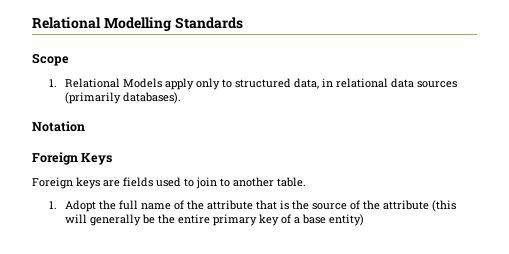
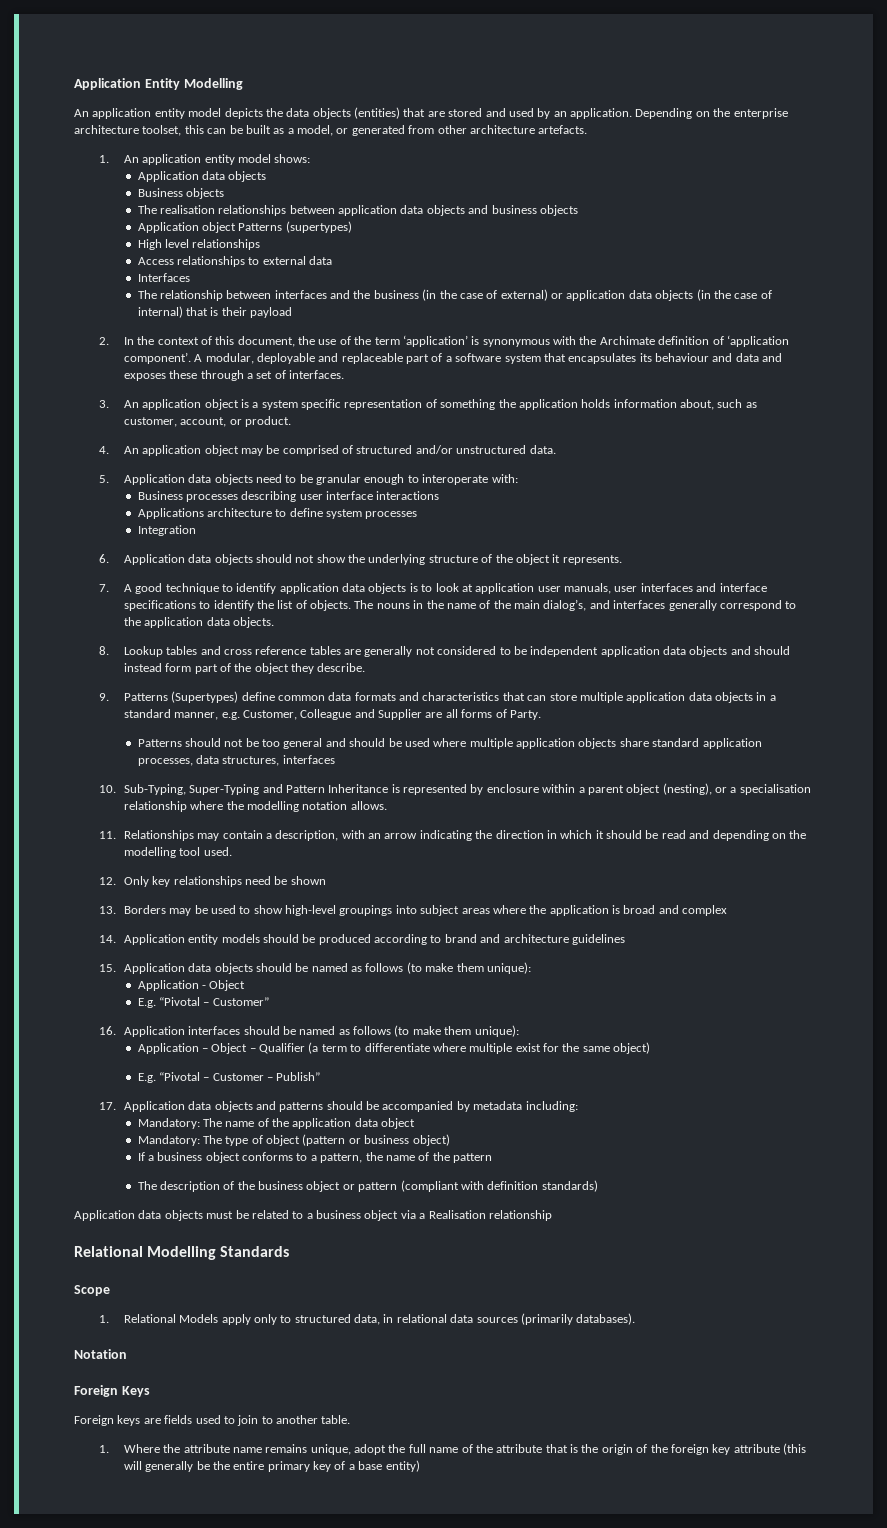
(32, 23) none -> [74,78,243,90] [74,107,788,119] [74,125,588,136] [98,154,311,165] [137,171,267,182] [137,188,224,199] [137,205,578,216] [137,221,352,233] [137,239,261,250] [137,256,333,267] [137,273,190,282] [137,289,772,301] [137,306,293,318] [98,335,789,347] [123,352,783,364] [123,370,345,381] [98,399,757,410] [123,416,291,427] [98,445,556,456] [98,474,518,485] [137,491,440,502] [137,508,418,519] [137,525,196,536] [98,554,622,565] [98,583,767,594] [123,599,797,611] [123,617,274,628] [98,646,791,657] [123,663,366,674] [98,691,776,703] [123,709,541,720] [137,738,762,749] [137,755,335,766] [98,783,811,795] [123,801,387,812] [98,830,807,841] [123,847,232,858] [98,876,326,887] [98,905,728,916] [98,934,625,945] [98,962,531,974] [137,980,246,991] [137,997,269,1008] [98,1025,519,1037] [137,1042,651,1054] [137,1072,321,1083] [98,1101,578,1112] [137,1118,416,1129] [137,1134,450,1146] [137,1152,493,1163] [137,1180,598,1192] [74,1210,552,1221] Application Entity Modelling // An application entity model depicts the data objects (entities) that are stored and used by an application. Depending on the enterprise architecture toolset, this can be built as a model, or generated from other architecture artefacts. // 1. An application entity model shows: // Application data objects // Business objects // The realisation relationships between application data objects and business objects // Application object Patterns (supertypes) // High level relationships // Access relationships to external data // Interfaces // The relationship between interfaces and the business (in the case of external) or application data objects (in the case of internal) that is their payload // 2. In the context of this document, the use of the term ‘application’ is synonymous with the Archimate definition of ‘application component’. A modular, deployable and replaceable part of a software system that encapsulates its behaviour and data and exposes these through a set of interfaces. // 3. An application object is a system specific representation of something the application holds information about, such as customer, account, or product. // 4. An application object may be comprised of structured and/or unstructured data. // 5. Application data objects need to be granular enough to interoperate with: // Business processes describing user interface interactions // Applications architecture to define system processes // Integration // 6. Application data objects should not show the underlying structure of the object it represents. // 7. A good technique to identify application data objects is to look at application user manuals, user interfaces and interface specifications to identify the list of objects. The nouns in the name of the main dialog’s, and interfaces generally correspond to the application data objects. // 8. Lookup tables and cross reference tables are generally not considered to be independent application data objects and should instead form part of the object they describe. // 9. Patterns (Supertypes) define common data formats and characteristics that can store multiple application data objects in a standard manner, e.g. Customer, Colleague and Supplier are all forms of Party. // Patterns should not be too general and should be used where multiple application objects share standard application processes, data structures, interfaces // 10. Sub-Typing, Super-Typing and Pattern Inheritance is represented by enclosure within a parent object (nesting), or a specialisation relationship where the modelling notation allows. // 11. Relationships may contain a description, with an arrow indicating the direction in which it should be read and depending on the modelling tool used. // 12. Only key relationships need be shown // 13. Borders may be used to show high-level groupings into subject areas where the application is broad and complex // 14. Application entity models should be produced according to brand and architecture guidelines // 15. Application data objects should be named as follows (to make them unique): // Application - Object // E.g. “Pivotal – Customer” // 16. Application interfaces should be named as follows (to make them unique): // Application – Object – Qualifier (a term to differentiate where multiple exist for the same object) // E.g. “Pivotal – Customer – Publish” // 17. Application data objects and patterns should be accompanied by metadata including: // Mandatory: The name of the application data object // Mandatory: The type of object (pattern or business object) // If a business object conforms to a pattern, the name of the pattern // The description of the business object or pattern (compliant with definition standards) // Application data objects must be related to a business object via a Realisation relationship //
[65,200,97,212] Adopt -> [123,1444,387,1455] Where the attribute name remains unique, adopt
[312,200,381,210] source of the -> [601,1444,731,1455] origin of the foreign key

